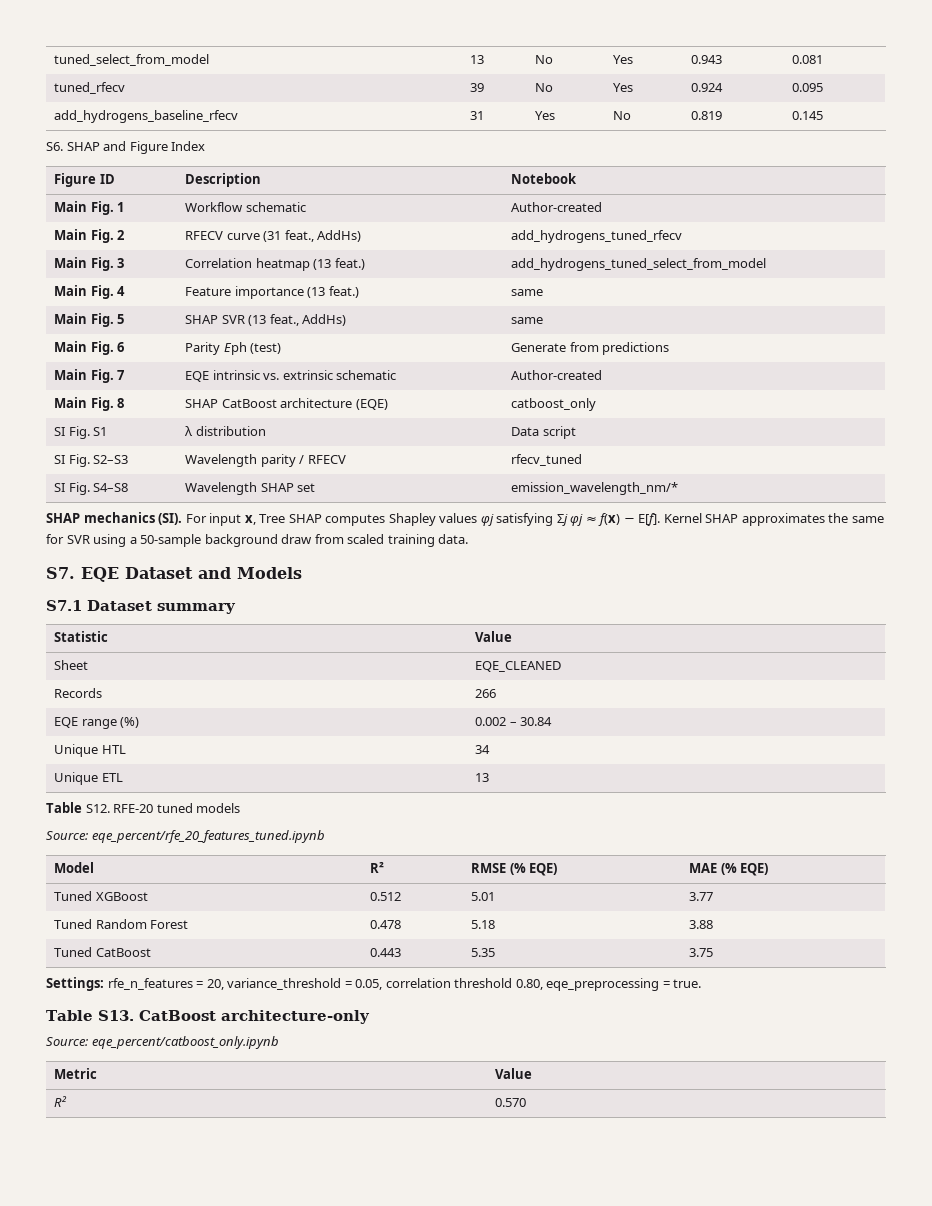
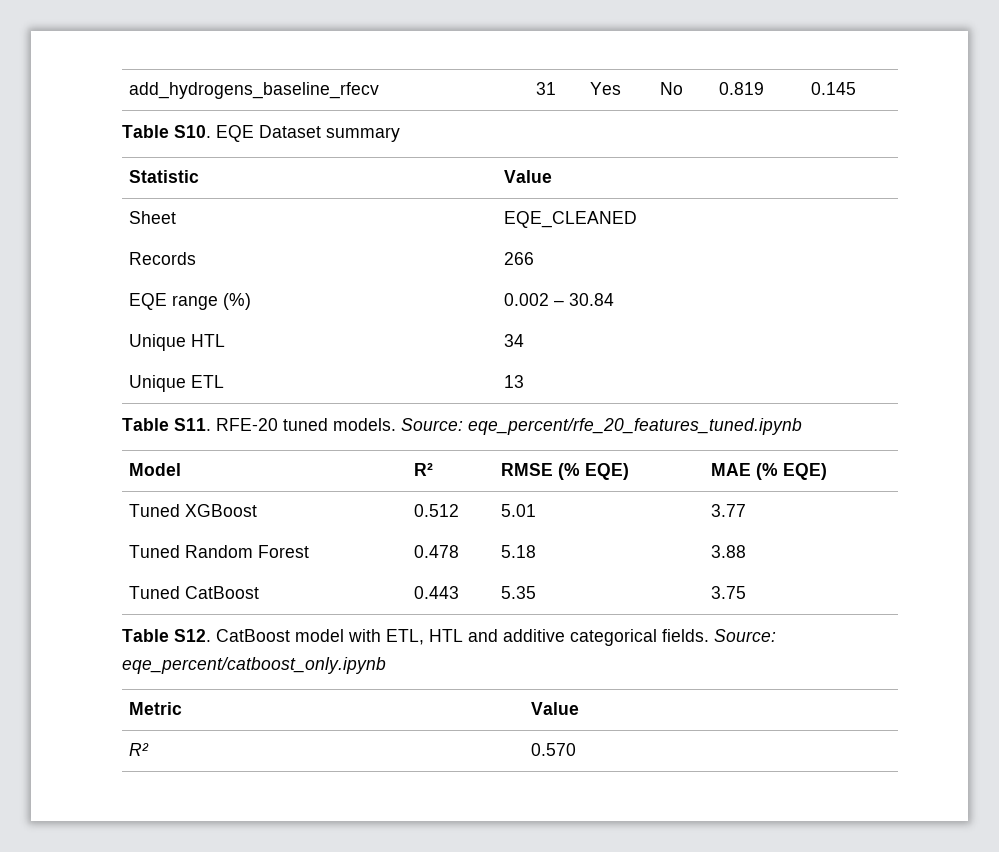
[54,54,210,66] [470,55,485,64] [535,55,554,64] [613,55,634,64] [691,55,723,64] [792,55,824,64] [54,82,126,94] [470,83,485,92] [535,83,554,92] [613,83,634,92] [691,83,724,92] [792,83,824,92] tuned_select_from_model | 13 | No | Yes | 0.943 | 0.081 // tuned_rfecv | 39 | No | Yes | 0.924 | 0.095 // -> (129, 90) none
[46,141,206,154] [54,173,115,187] [185,173,262,187] [511,173,578,184] [54,201,125,215] [185,202,306,212] [511,202,603,212] [54,229,125,243] [185,230,362,242] [511,230,683,243] [54,257,125,271] [185,258,365,271] [511,258,767,271] [54,285,126,299] [185,286,359,299] [511,289,544,296] [54,313,125,327] [185,314,347,326] [511,317,544,324] [54,341,125,355] [185,342,282,355] [511,342,670,355] [54,369,125,383] [185,370,397,382] [511,370,603,380] [54,397,125,411] [185,398,388,410] [511,398,597,411] [54,426,108,439] [184,426,266,436] [511,426,576,439] [54,454,129,467] [185,454,346,467] [511,454,583,466] [54,482,129,495] [185,482,316,495] [511,482,679,495] [46,512,884,526] [46,534,469,547] [46,567,302,582] [46,600,82,611] S6. SHAP and Figure Index // Figure ID | Description | Notebook // Main Fig. 1 | Workflow schematic | Author-created // Main Fig. 2 | RFECV curve (31 feat., AddHs) | add_hydrogens_tuned_rfecv // Main Fig. 3 | Correlation heatmap (13 feat.) | add_hydrogens_tuned_select_from_model // Main Fig. 4 | Feature importance (13 feat.) | same // Main Fig. 5 | SHAP SVR (13 feat., AddHs) | same // Main Fig. 6 | Parity Eph (test) | Generate from predictions // Main Fig. 7 | EQE intrinsic vs. extrinsic schematic | Author-created // Main Fig. 8 | SHAP CatBoost architecture (EQE) | catboost_only // SI Fig. S1 | λ distribution | Data script // SI Fig. S2–S3 | Wavelength parity / RFECV | rfecv_tuned // SI Fig. S4–S8 | Wavelength SHAP set | emission_wavelength_nm/* // SHAP mechanics (SI). For input x, Tree SHAP computes Shapley values φj satisfying Σj φj ≈ f(x) − E[f]. Kernel SHAP approximates the same for SVR using a 50-sample background draw from scaled training data. // S7. EQE Dataset and Models // S7.1 -> [122,125,254,142] Table S10. EQE
[85,804,110,813] S12. -> [174,418,211,431] S11.
[196,803,241,813] models // -> [333,418,396,431] models.
[46,977,702,991] [46,1010,370,1024] Settings: rfe_n_features = 20, variance_threshold = 0.05, correlation threshold 0.80, eqe_preprocessing = true. // Table S13. CatBoost architecture-only // -> [122,629,709,646] Table S12. CatBoost model with ETL, HTL and additive categorical fields.

